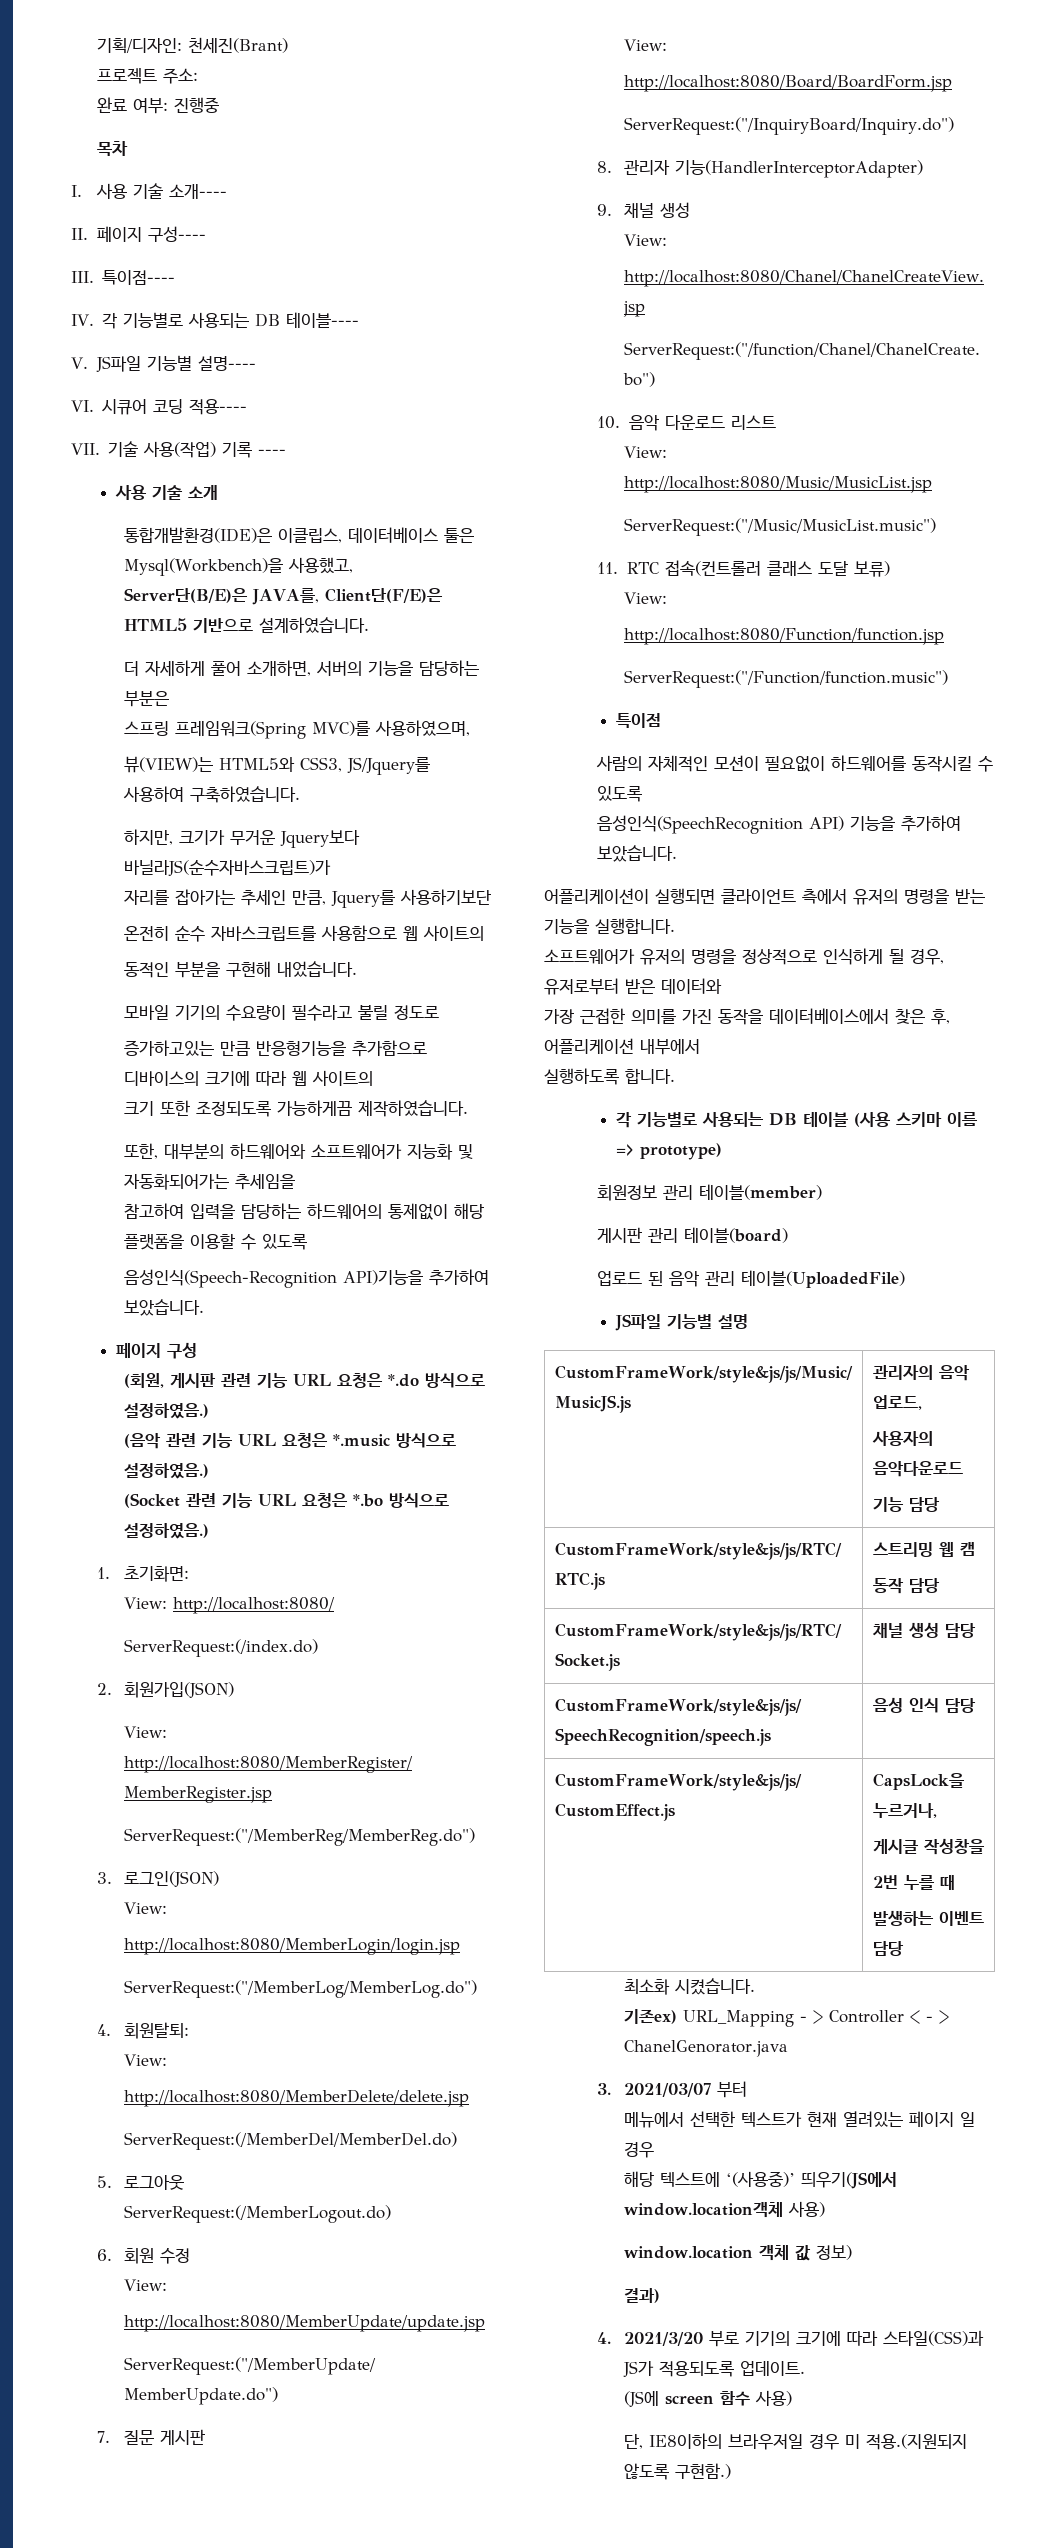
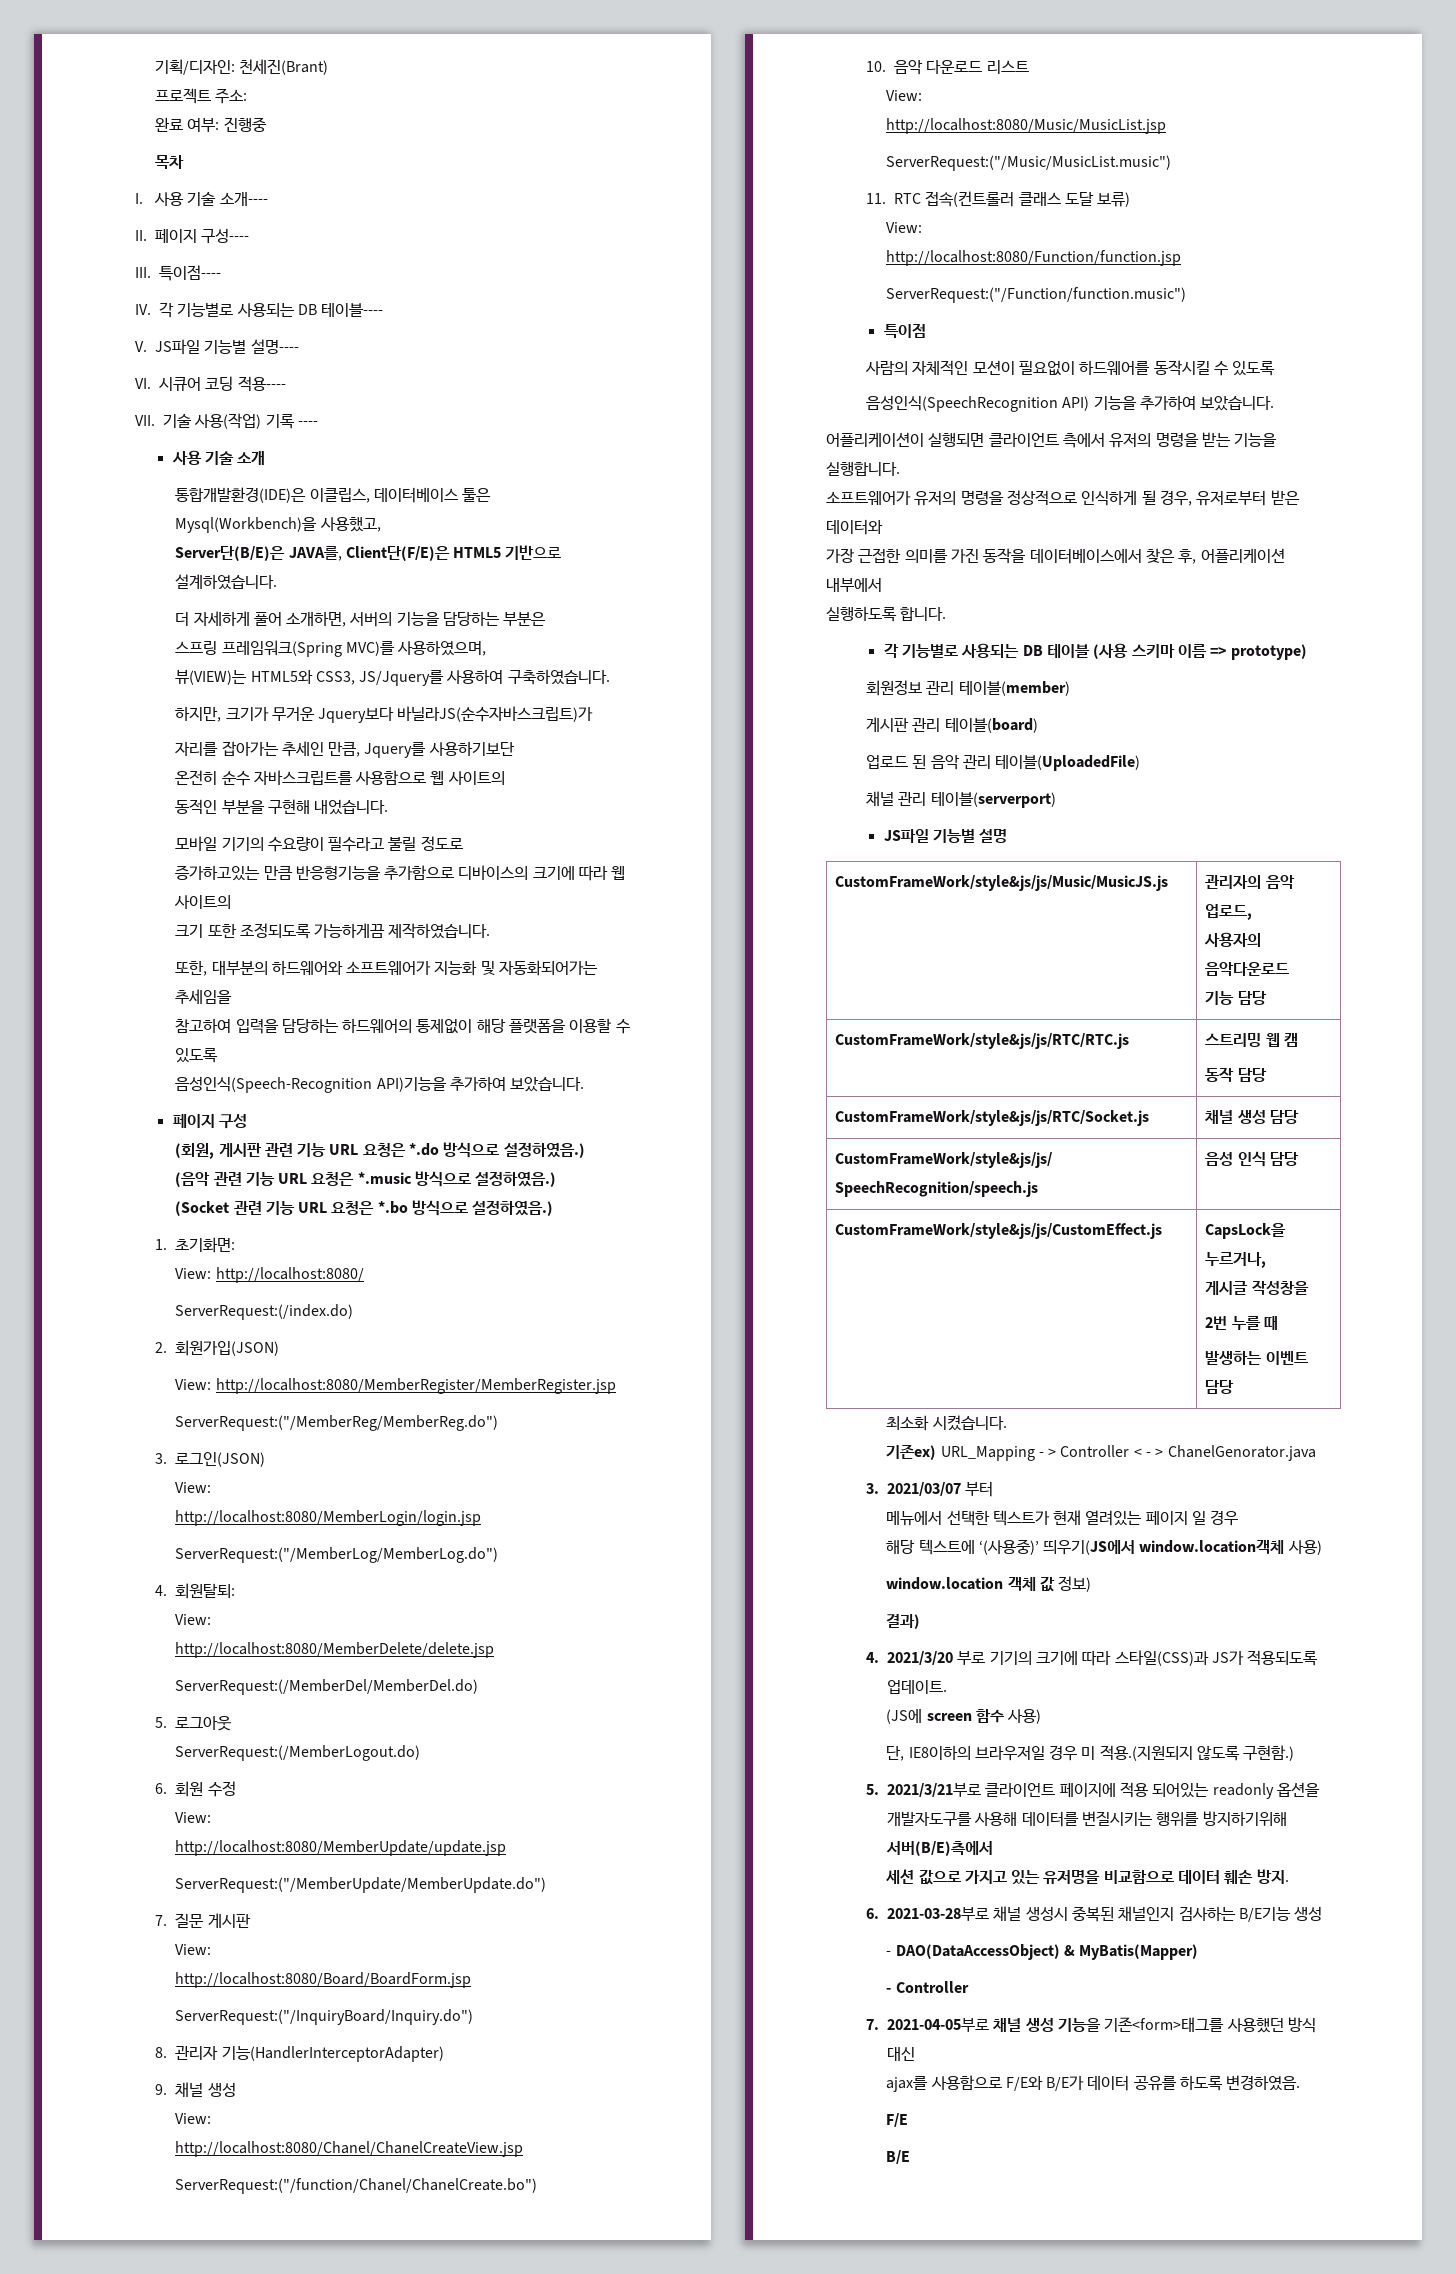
(906, 1279) none -> [866,791,1056,808] // 채널 관리 테이블(serverport)
(731, 2471) none -> [866,1782,1321,1799] [887,1811,1287,1827] [886,1841,994,1856] [886,1869,1289,1885] [866,1906,1323,1922] [886,1944,1199,1960] [886,1981,969,1993] [866,2017,1317,2033] [887,2047,916,2061] [886,2075,1301,2092] [886,2113,909,2127] [886,2150,911,2164] // 5. 2021/3/21부로 클라이언트 페이지에 적용 되어있는 readonly 옵션을 개발자도구를 사용해 데이터를 변질시키는 행위를 방지하기위해 서버(B/E)측에서 // 세션 값으로 가지고 있는 유저명을 비교함으로 데이터 훼손 방지. // 6. 2021-03-28부로 채널 생성시 중복된 채널인지 검사하는 B/E기능 생성 // - DAO(DataAccessObject) & MyBatis(Mapper) // - Controller // 7. 2021-04-05부로 채널 생성 기능을 기존<form>태그를 사용했던 방식 대신 // ajax를 사용함으로 F/E와 B/E가 데이터 공유를 하도록 변경하였음. // F/E // B/E

